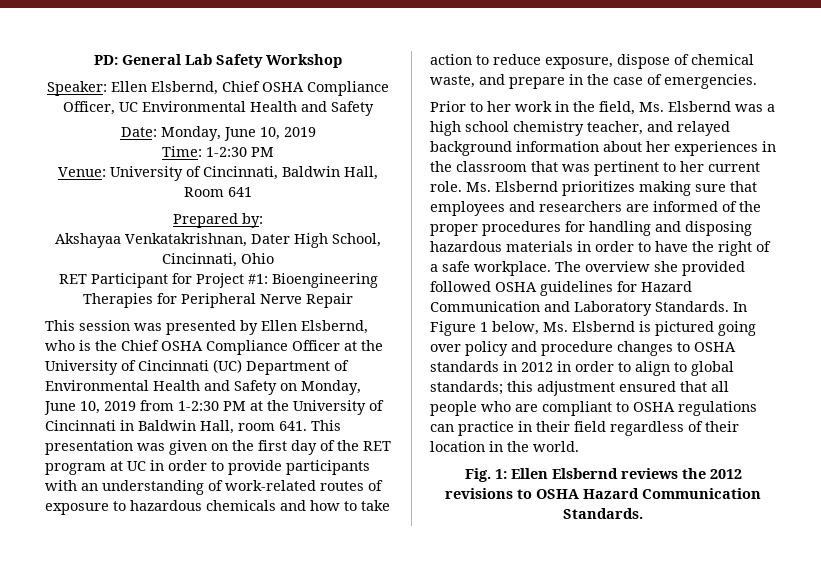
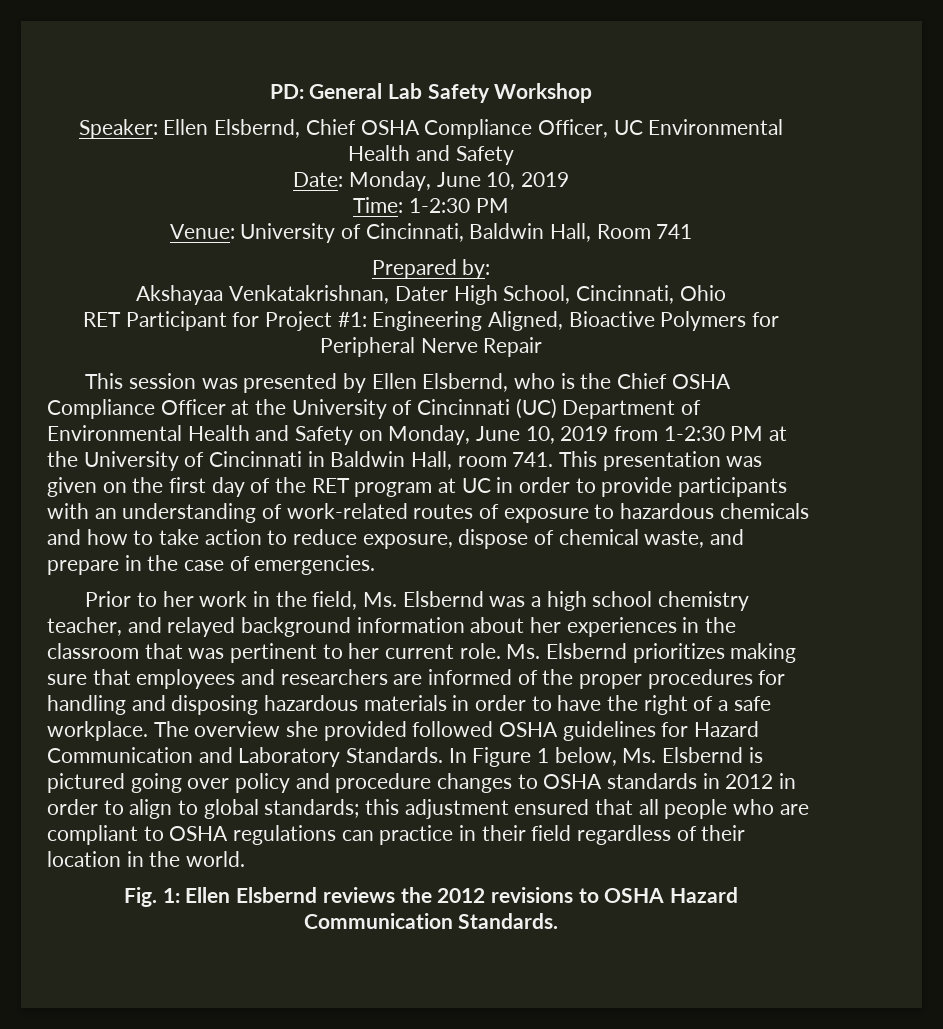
[228,187,252,197] 641 -> [656,224,693,239] 741
[271,273,378,288] [83,293,153,308] Bioengineering Therapies -> [372,311,747,331] Engineering Aligned, Bioactive Polymers
[279,421,307,431] 641. -> [512,452,554,467] 741.

